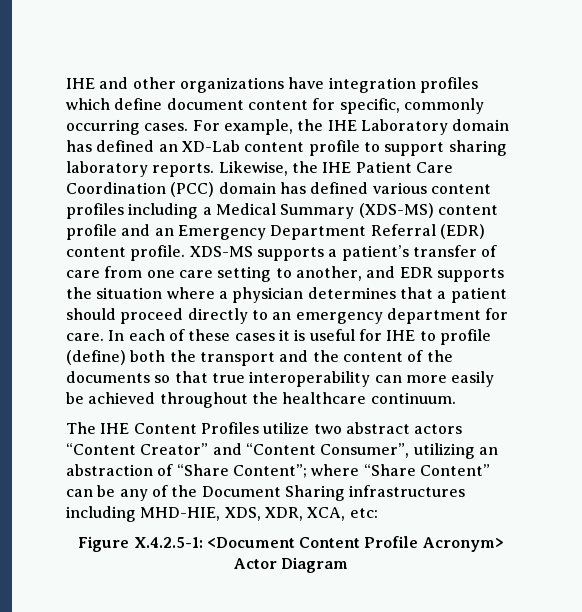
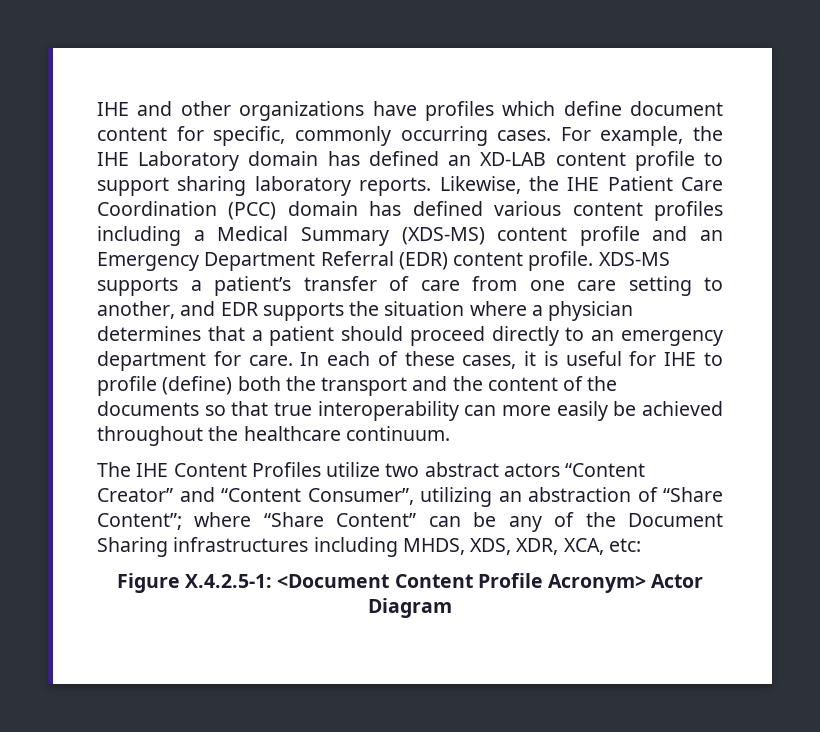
[328,77,416,93] integration -> (417, 108) none
[181,140,240,152] XD-Lab -> [480,152,547,166] XD-LAB
[234,333,275,341] cases -> [462,355,517,369] cases,
[140,507,221,521] MHD-HIE, -> [402,538,465,555] MHDS,

